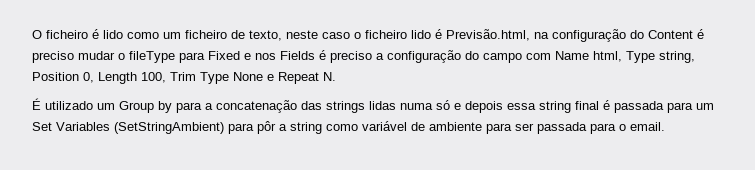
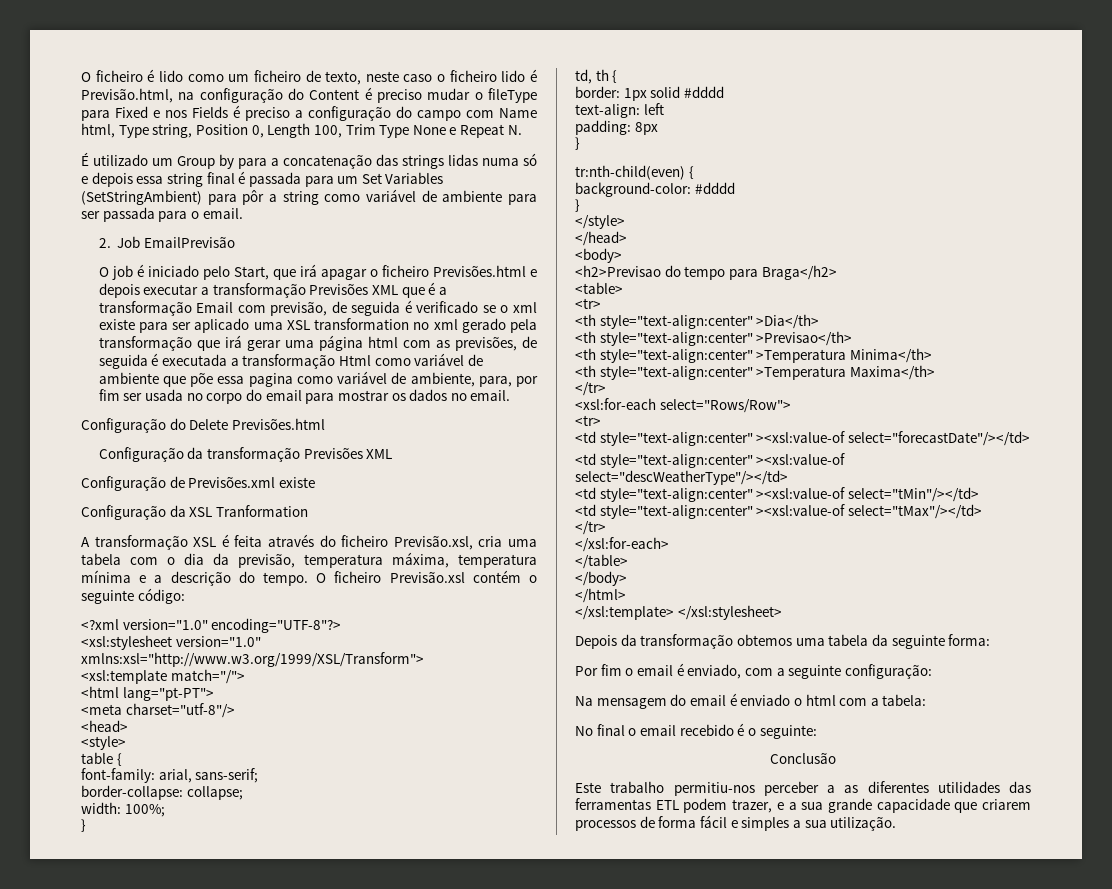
(665, 126) none -> [98,236,236,248] [98,264,537,280] [98,282,447,298] [98,300,537,316] [98,318,537,333] [98,335,537,351] [98,353,483,369] [98,371,538,387] [98,389,511,404] [81,418,325,433] [98,447,393,462] [81,476,315,491] [81,505,308,520] [81,534,537,550] [81,552,537,568] [81,570,537,586] [81,588,185,604] [81,618,342,633] [81,635,261,650] [81,652,424,667] [81,669,245,684] [81,686,214,701] [81,703,235,718] [81,720,128,732] [81,736,126,750] [81,752,122,766] [81,768,259,783] [81,785,243,800] [81,802,165,817] [81,819,86,832] [575,69,618,84] [575,86,724,101] [575,103,664,118] [575,120,658,135] [575,137,580,150] [575,165,694,180] [575,182,735,197] [575,199,580,212] [575,215,625,229] [575,231,627,246] [575,248,622,263] [575,265,837,280] [575,282,623,294] [575,298,601,309] [575,314,820,329] [575,331,853,346] [575,348,932,363] [575,365,935,380] [575,382,606,396] [575,398,791,413] [575,415,601,426] [575,431,1030,446] [575,453,846,468] [575,470,788,485] [575,487,979,502] [575,504,982,519] [575,521,606,535] [575,537,669,552] [575,554,628,569] [575,571,627,586] [575,588,626,603] [575,605,782,620] [575,634,991,649] [575,663,932,679] [575,693,927,709] [575,723,817,739] [770,753,836,764] [575,781,1031,796] [575,798,1031,813] [575,815,897,831] // 2. Job EmailPrevisão // O job é iniciado pelo Start, que irá apagar o ficheiro Previsões.html e depois executar a transformação Previsões XML que é a transformação Email com previsão, de seguida é verificado se o xml existe para ser aplicado uma XSL transformation no xml gerado pela transformação que irá gerar uma página html com as previsões, de seguida é executada a transformação Html como variável de ambiente que põe essa pagina como variável de ambiente, para, por fim ser usada no corpo do email para mostrar os dados no email. // Configuração do Delete Previsões.html // Configuração da transformação Previsões XML // Configuração de Previsões.xml existe // Configuração da XSL Tranformation // A transformação XSL é feita através do ficheiro Previsão.xsl, cria uma tabela com o dia da previsão, temperatura máxima, temperatura mínima e a descrição do tempo. O ficheiro Previsão.xsl contém o seguinte código: // <?xml version="1.0" encoding="UTF-8"?> // <xsl:stylesheet version="1.0" xmlns:xsl="http://www.w3.org/1999/XSL/Transform"> // <xsl:template match="/"> // <html lang="pt-PT"> // <meta charset="utf-8"/> // <head> // <style> // table { // font-family: arial, sans-serif; // border-collapse: collapse; // width: 100%; // } // td, th { // border: 1px solid #dddd // text-align: left // padding: 8px // } // tr:nth-child(even) { // background-color: #dddd // } // </style> // </head> // <body> // <h2>Previsao do tempo para Braga</h2> // <table> // <tr> // <th style="text-align:center" >Dia</th> // <th style="text-align:center" >Previsao</th> // <th style="text-align:center" >Temperatura Minima</th> // <th style="text-align:center" >Temperatura Maxima</th> // </tr> // <xsl:for-each select="Rows/Row"> // <tr> // <td style="text-align:center" ><xsl:value-of select="forecastDate"/></td> // <td style="text-align:center" ><xsl:value-of select="descWeatherType"/></td> // <td style="text-align:center" ><xsl:value-of select="tMin"/></td> // <td style="text-align:center" ><xsl:value-of select="tMax"/></td> // </tr> // </xsl:for-each> // </table> // </body> // </html> // </xsl:template> </xsl:stylesheet> // Depois da transformação obtemos uma tabela da seguinte forma: // Por fim o email é enviado, com a seguinte configuração: // Na mensagem do email é enviado o html com a tabela: // No final o email recebido é o seguinte: // Conclusão // Este trabalho permitiu-nos perceber a as diferentes utilidades das ferramentas ETL podem trazer, e a sua grande capacidade que criarem processos de forma fácil e simples a sua utilização.

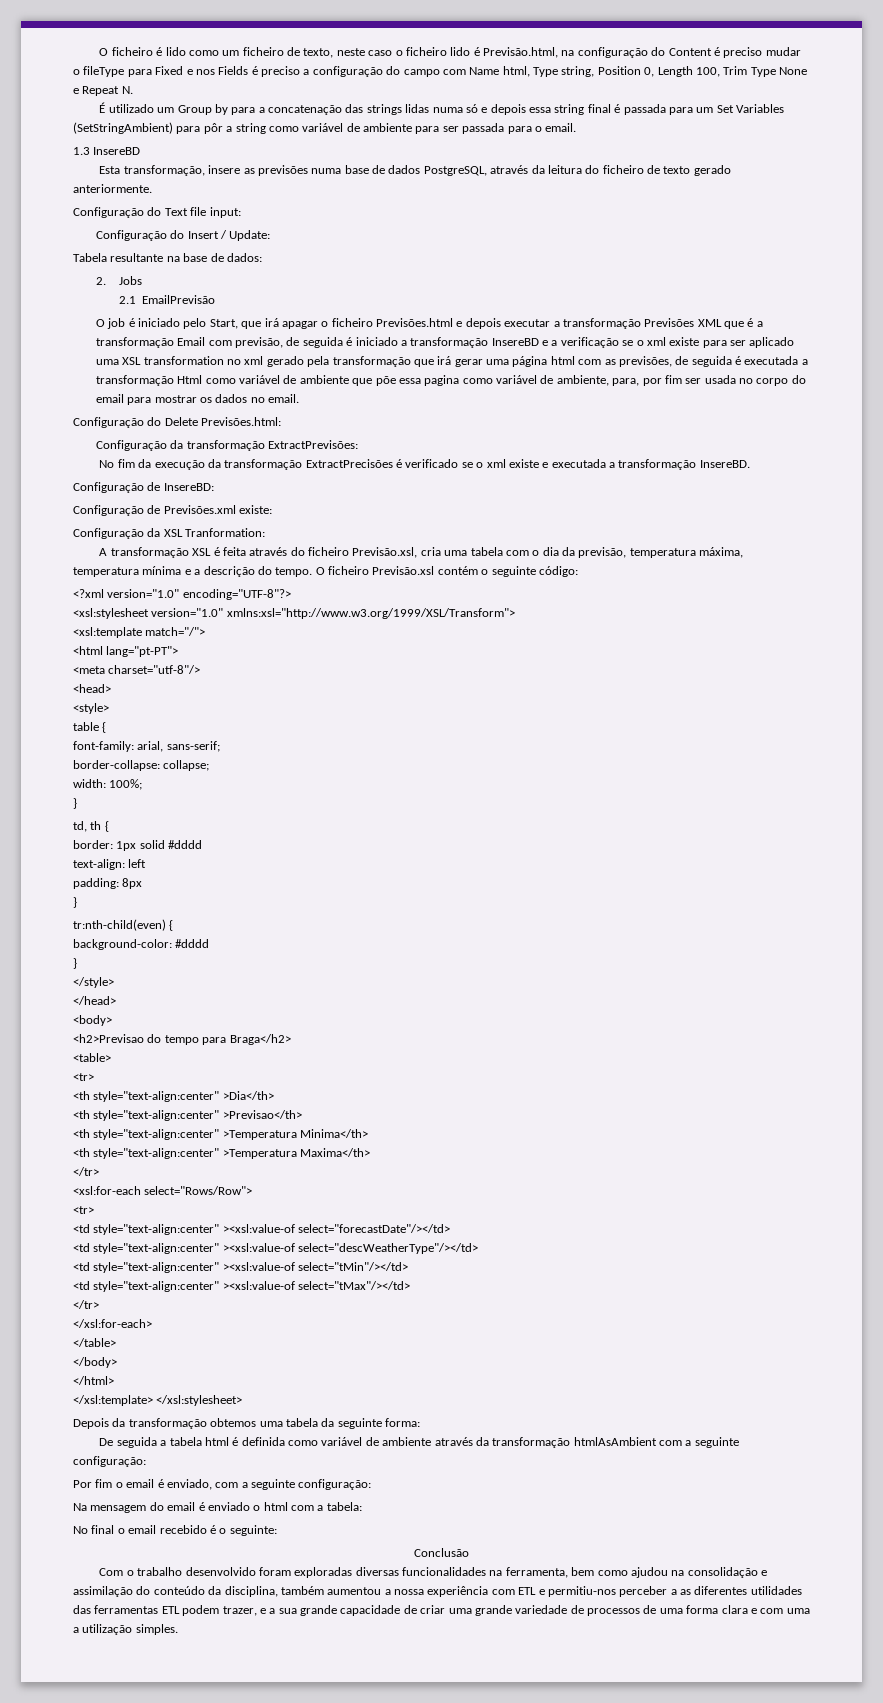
(243, 213) none -> [73,147,141,155] [99,165,731,176] [73,184,152,193] [73,207,241,218] [95,230,271,241] [73,253,262,262] // 1.3 InsereBD // Esta transformação, insere as previsões numa base de dados PostgreSQL, através da leitura do ficheiro de texto gerado anteriormente. // Configuração do Text file input: // Configuração do Insert / Update: // Tabela resultante na base de dados:
[117,236,141,248] Job -> [118,276,142,285] [118,296,136,304] Jobs // 2.1
[416,301,479,313] verificado -> [355,337,619,348] iniciado a transformação InsereBD e a verificação
[231,418,325,430] Previsões.html -> [201,417,282,426] Previsões.html:
[303,448,393,459] Previsões XML -> [267,440,358,449] [99,459,750,470] [73,482,214,493] ExtractPrevisões: // No fim da execução da transformação ExtractPrecisões é verificado se o xml existe e executada a transformação InsereBD. // Configuração de InsereBD:
[278,477,315,488] existe -> [239,505,273,514] existe:
[215,505,308,517] Tranformation -> [185,528,266,537] Tranformation:
(991, 640) none -> [99,1437,739,1448] [73,1456,146,1467] // De seguida a tabela html é definida como variável de ambiente através da transformação htmlAsAmbient com a seguinte configuração:
[575,781,665,793] Este trabalho -> [99,1567,768,1578] [73,1586,545,1597] Com o trabalho desenvolvido foram exploradas diversas funcionalidades na ferramenta, bem como ajudou na consolidação e assimilação do conteúdo da disciplina, também aumentou a nossa experiência com ETL e
[954,799,1031,813] [575,815,897,831] que criarem processos de forma fácil e simples a sua utilização. -> [403,1605,810,1616] [73,1624,178,1635] de criar uma grande variedade de processos de uma forma clara e com uma a utilização simples.

